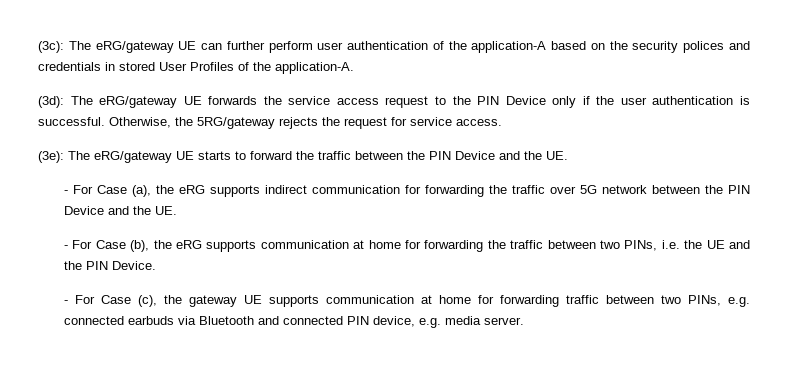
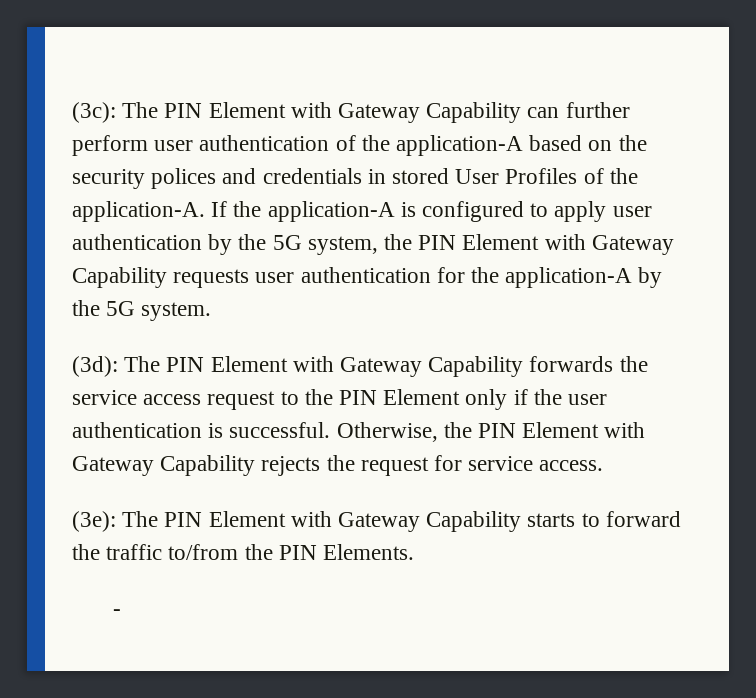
[95,41,197,53] eRG/gateway UE -> [164,102,522,123] PIN Element with Gateway Capability
[38,96,202,108] // (3d): The eRG/gateway UE -> [211,201,652,222] [72,234,674,255] [72,267,663,288] [72,300,212,321] [72,356,524,377] If the application-A is configured to apply user authentication by the 5G system, the PIN Element with Gateway Capability requests user authentication for the application-A by the 5G system. // (3d): The PIN Element with Gateway Capability
[505,96,546,105] Device -> [383,389,461,405] Element
[197,117,275,129] 5RG/gateway -> [478,422,646,438] [72,455,256,476] PIN Element with Gateway Capability
[94,151,194,163] eRG/gateway UE -> [164,511,522,532] PIN Element with Gateway Capability
[355,151,568,160] [63,185,750,197] [63,206,177,215] [63,240,750,252] [63,261,156,270] [63,295,750,307] [63,316,524,328] between the PIN Device and the UE. // - For Case (a), the eRG supports indirect communication for forwarding the traffic over 5G network between the PIN Device and the UE. // - For Case (b), the eRG supports communication at home for forwarding the traffic between two PINs, i.e. the UE and the PIN Device. // - For Case (c), the gateway UE supports communication at home for forwarding traffic between two PINs, e.g. connected earbuds via Bluetooth and connected PIN device, e.g. media server. -> [168,544,415,560] [113,609,122,616] to/from the PIN Elements. // -

